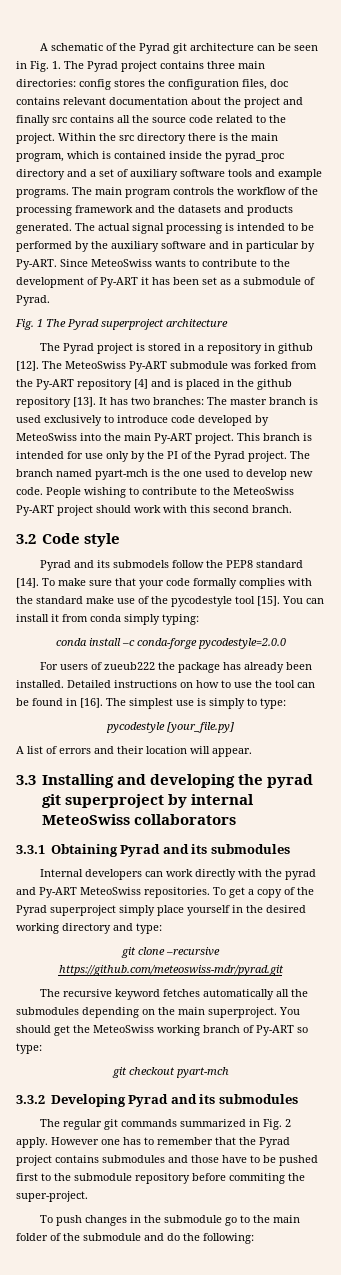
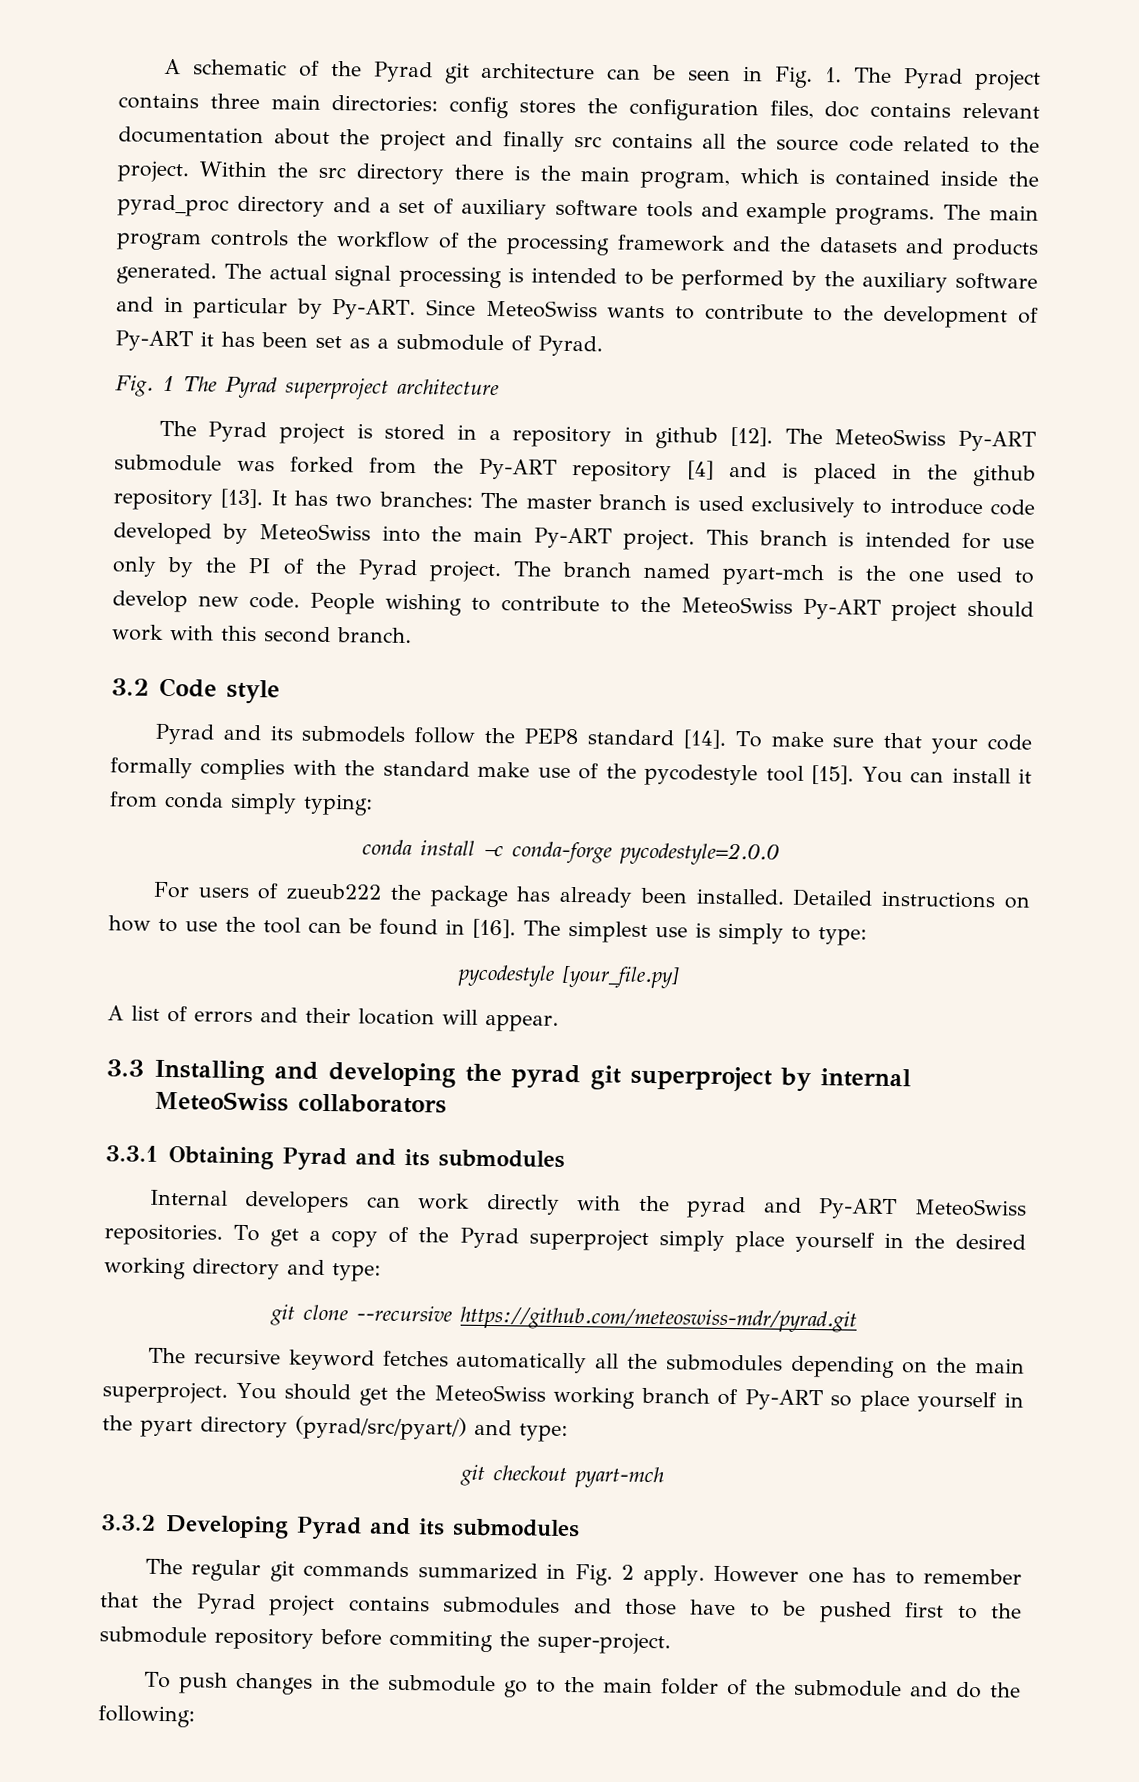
[166,947,220,956] –recursive -> [356,1305,452,1322] --recursive
(308, 1030) none -> [859,1390,1024,1413] [102,1415,512,1441] place yourself in the pyart directory (pyrad/src/pyart/) and

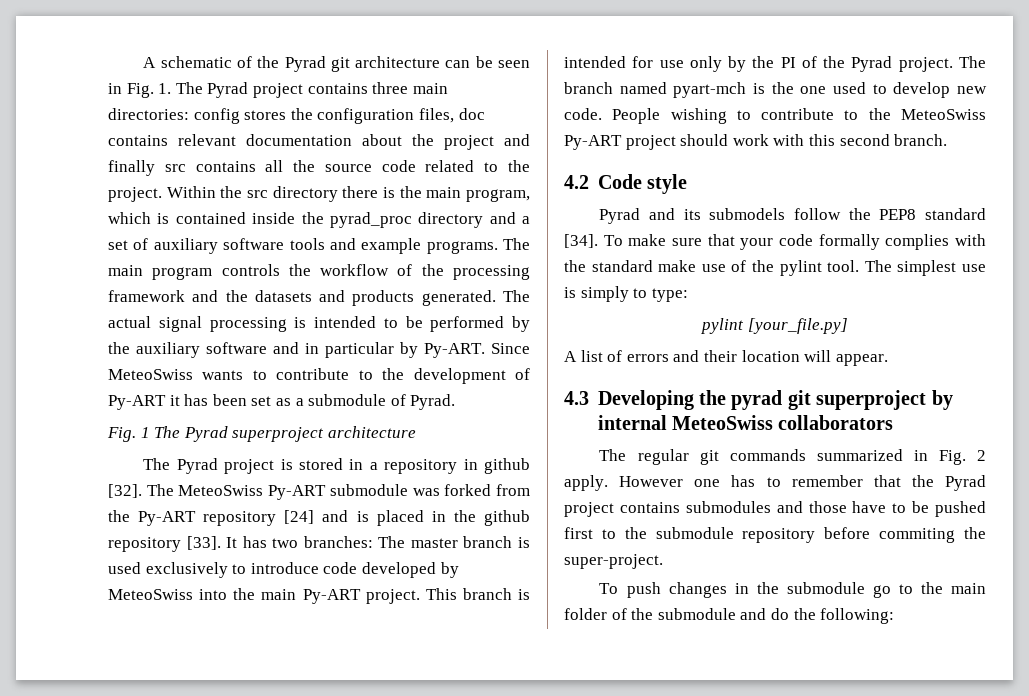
[730,426,774,447] [12]. -> [108,484,142,498] [32].
[687,460,715,480] [4] -> [284,510,315,524] [24]
[220,488,264,509] [13]. -> [186,536,221,550] [33].
[111,678,149,696] 3.2 -> [564,175,589,189] 4.2
[682,729,727,749] [14]. -> [564,234,598,248] [34].
[644,763,1033,787] [110,791,373,816] [361,839,780,866] [152,881,1031,909] [108,915,516,939] pycodestyle tool [15]. You can install it from conda simply typing: // conda install –c conda-forge pycodestyle=2.0.0 // For users of zueub222 the package has already been installed. Detailed instructions on how to use the tool can be found in [16]. -> [779,260,860,276] pylint tool.
[456,964,555,987] pycodestyle -> [701,318,745,334] pylint
[106,1059,456,1088] 3.3 Installing and developing -> [564,390,694,410] 4.3 Developing
[105,1145,565,1171] [149,1189,1027,1220] [104,1223,1026,1253] [104,1257,381,1282] [270,1304,857,1333] [147,1347,1026,1379] [102,1381,1024,1413] [102,1415,568,1443] [459,1464,664,1489] [101,1514,580,1540] // 3.3.1 Obtaining Pyrad and its submodules // Internal developers can work directly with the pyrad and Py-ART MeteoSwiss repositories. To get a copy of the Pyrad superproject simply place yourself in the desired working directory and type: // git clone --recursive https://github.com/meteoswiss-mdr/pyrad.git // The recursive keyword fetches automatically all the submodules depending on the main superproject. You should get the MeteoSwiss working branch of Py-ART so place yourself in the pyart directory (pyrad/src/pyart/) and type: // git checkout pyart-mch // 3.3.2 Developing Pyrad and its submodules -> (894, 422) none

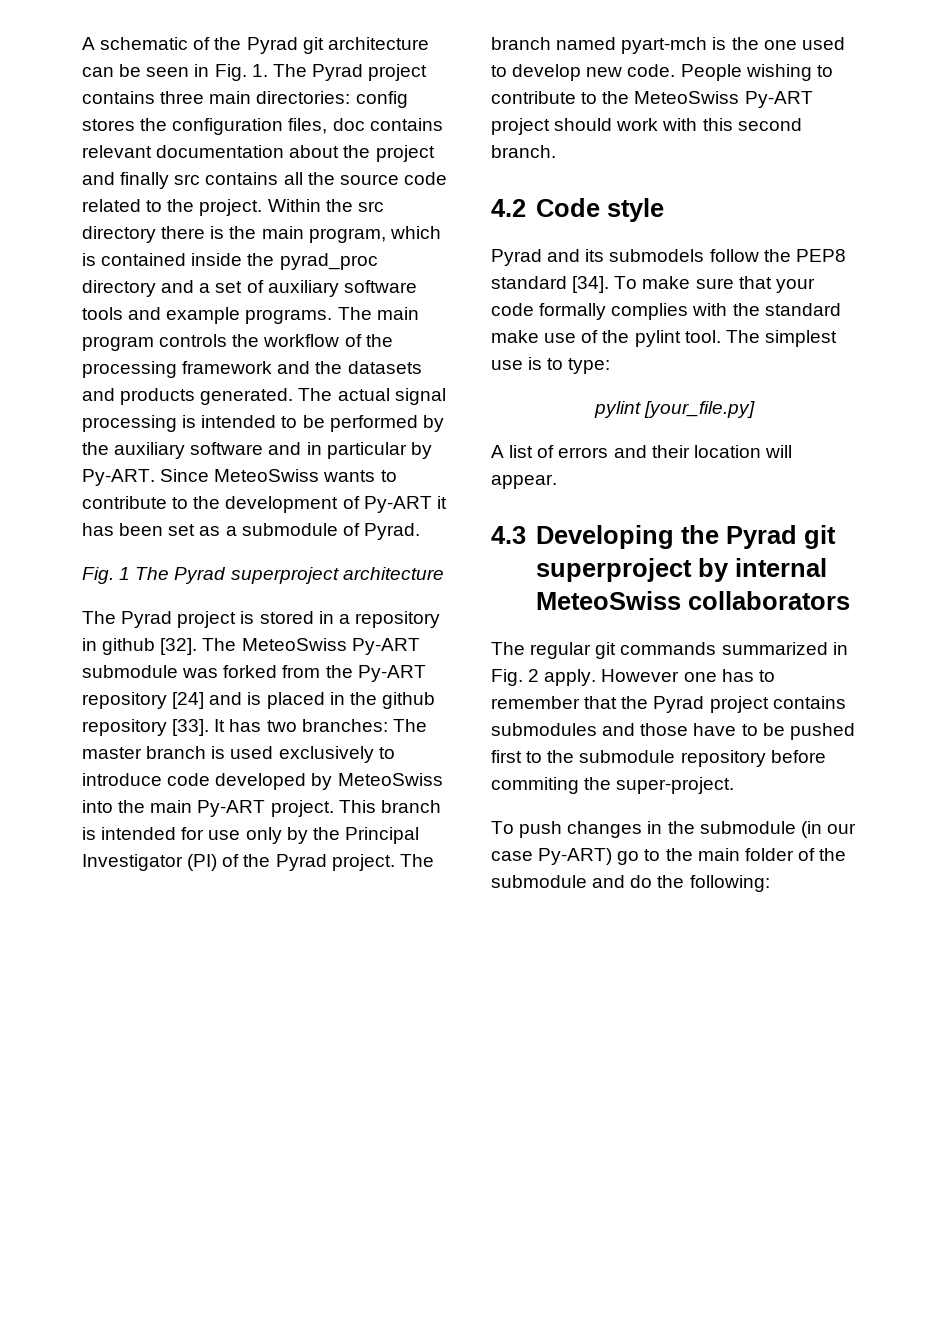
[780,57,796,68] PI -> [344,827,419,844] [82,854,218,871] Principal Investigator (PI)
[580,286,629,302] simply -> (543, 363) none
[731,390,783,410] pyrad -> [725,525,797,549] Pyrad
(865, 588) none -> [800,821,856,838] [491,848,613,865] (in our case Py-ART)

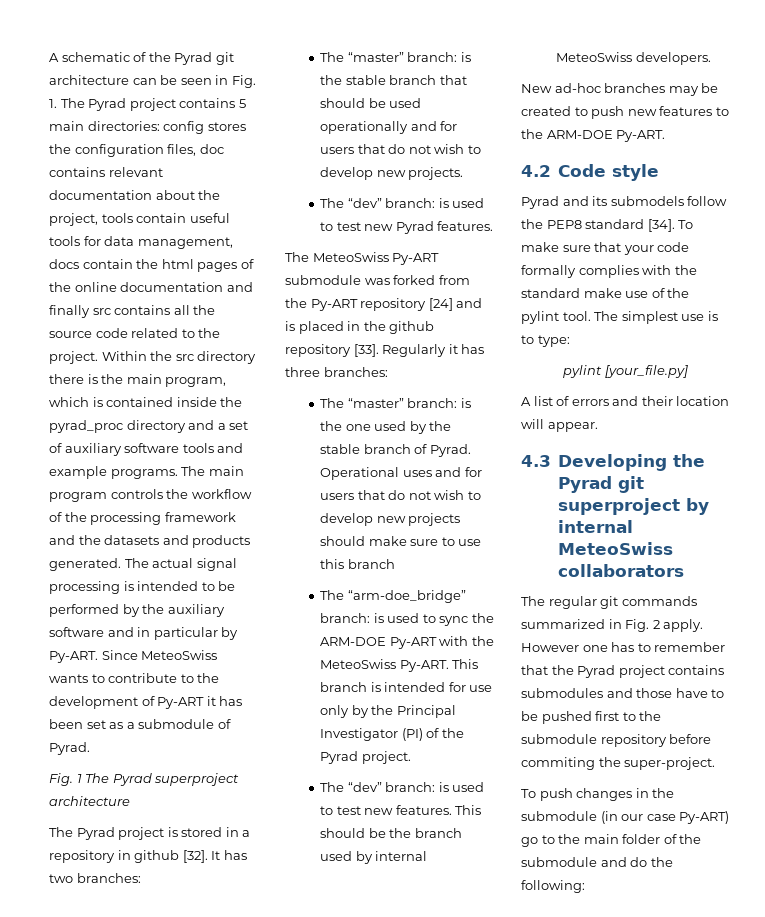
[160,91,205,104] three -> [238,99,246,108] 5
[375,145,435,162] project -> [49,213,230,226] [49,236,233,249] [49,259,254,272] [49,282,224,292] project, tools contain useful tools for data management, docs contain the html pages of the online documentation
(198, 646) none -> [211,850,247,860] [49,873,141,883] [320,52,471,62] [320,75,467,85] [320,98,422,108] [320,121,458,134] [320,144,481,154] [320,167,464,180] [320,198,485,208] [320,221,494,234] It has two branches: // The “master” branch: is the stable branch that should be used operationally and for users that do not wish to develop new projects. // The “dev” branch: is used to test new Pyrad features. //
[214,719,427,732] [82,746,395,763] [82,773,443,790] [82,800,334,817] It has two branches: The master branch is used exclusively to introduce code developed by MeteoSwiss into the main Py-ART project. -> [382,344,485,357] [285,367,388,377] [320,398,471,408] [320,421,452,434] [320,444,471,457] [320,467,482,480] [320,490,481,500] [320,513,461,526] [320,536,482,546] [320,559,395,569] [320,590,466,603] [320,613,494,626] [320,636,494,649] [320,659,449,672] Regularly it has three branches: // The “master” branch: is the one used by the stable branch of Pyrad. Operational uses and for users that do not wish to develop new projects should make sure to use this branch // The “arm-doe_bridge” branch: is used to sync the ARM-DOE Py-ART with the MeteoSwiss Py-ART.
[399,854,434,867] [491,37,845,54] [491,64,833,81] [491,91,813,108] [491,118,802,135] [491,145,556,158] The branch named pyart-mch is the one used to develop new code. People wishing to contribute to the MeteoSwiss Py-ART project should work with this second branch. -> [320,782,485,792] [320,805,482,815] [320,828,462,838] [320,851,428,864] [556,52,711,65] [521,83,719,96] [521,106,729,119] [521,129,666,142] // The “dev” branch: is used to test new features. This should be the branch used by internal MeteoSwiss developers. // New ad-hoc branches may be created to push new features to the ARM-DOE Py-ART.

